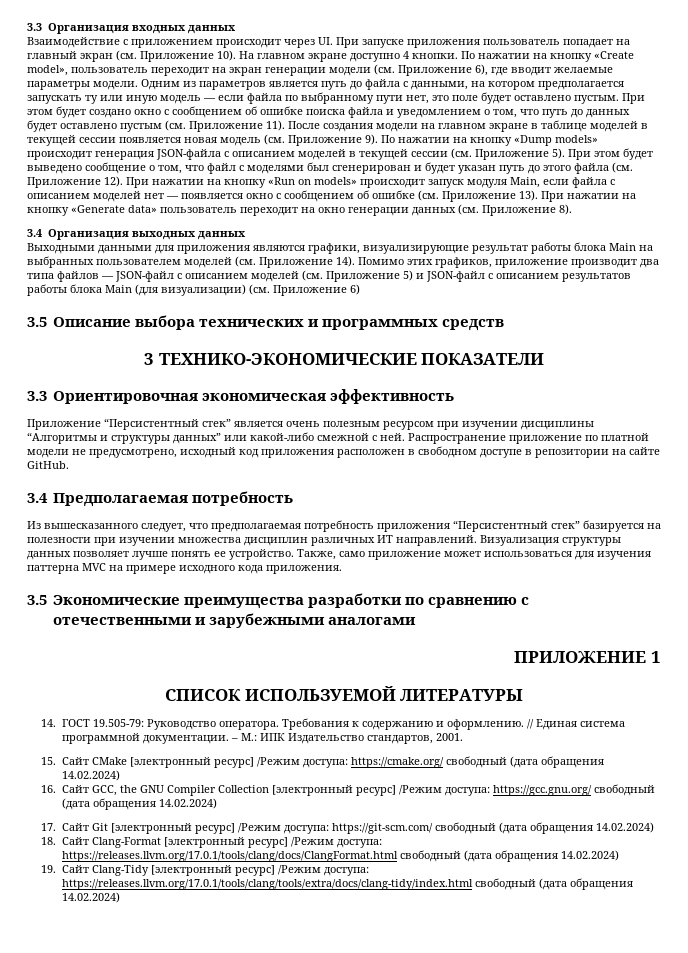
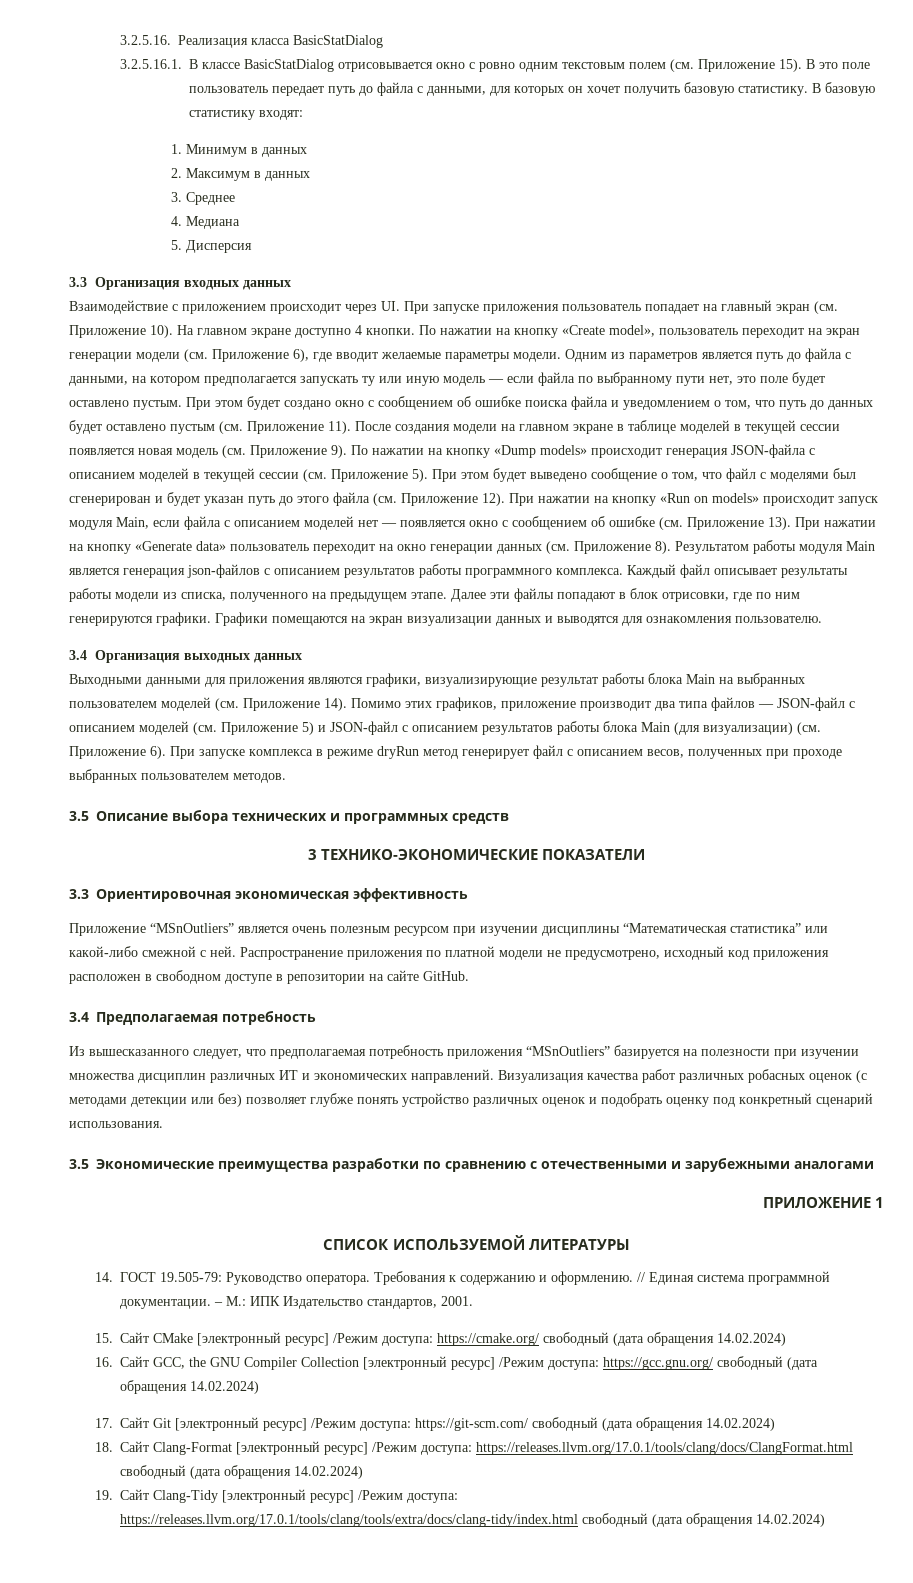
(27, 27) none -> [120,35,384,48] [120,59,871,72] [189,82,876,96] [189,110,304,120] [171,144,308,157] [171,168,311,181] [171,192,236,205] [171,216,241,229] [171,240,253,253] 3.2.5.16. Реализация класса BasicStatDialog // 3.2.5.16.1. В классе BasicStatDialog отрисовывается окно с ровно одним текстовым полем (см. Приложение 15). В это поле пользователь передает путь до файла с данными, для которых он хочет получить базовую статистику. В базовую статистику входят: // 1. Минимум в данных // 2. Максимум в данных // 3. Среднее // 4. Медиана // 5. Дисперсия //
(572, 209) none -> [675,540,875,554] [69,564,848,578] [69,588,800,602] [69,612,822,626] Результатом работы модуля Main является генерация json-файлов с описанием результатов работы программного комплекса. Каждый файл описывает результаты работы модели из списка, полученного на предыдущем этапе. Далее эти файлы попадают в блок отрисовки, где по ним генерируются графики. Графики помещаются на экран визуализации данных и выводятся для ознакомления пользователю.
[350,284,360,295] 6) -> [150,745,842,759] [69,769,286,783] 6). При запуске комплекса в режиме dryRun метод генерирует файл с описанием весов, полученных при проходе выбранных пользователем методов.
[104,418,231,430] “Персистентный стек” -> [150,923,234,933] “MSnOutliers”
[27,432,221,444] “Алгоритмы и структуры данных” -> [623,923,801,933] “Математическая статистика”
[509,435,582,444] приложение -> [347,950,423,960] приложения
[453,520,580,532] “Персистентный стек” -> [526,1046,610,1056] “MSnOutliers”
[396,535,621,546] [27,549,651,560] [27,563,342,574] направлений. Визуализация структуры данных позволяет лучше понять ее устройство. Также, само приложение может использоваться для изучения паттерна MVC на примере исходного кода приложения. -> [302,1069,867,1083] [69,1093,873,1107] [69,1121,163,1128] и экономических направлений. Визуализация качества работ различных робасных оценок (с методами детекции или без) позволяет глубже понять устройство различных оценок и подобрать оценку под конкретный сценарий использования.

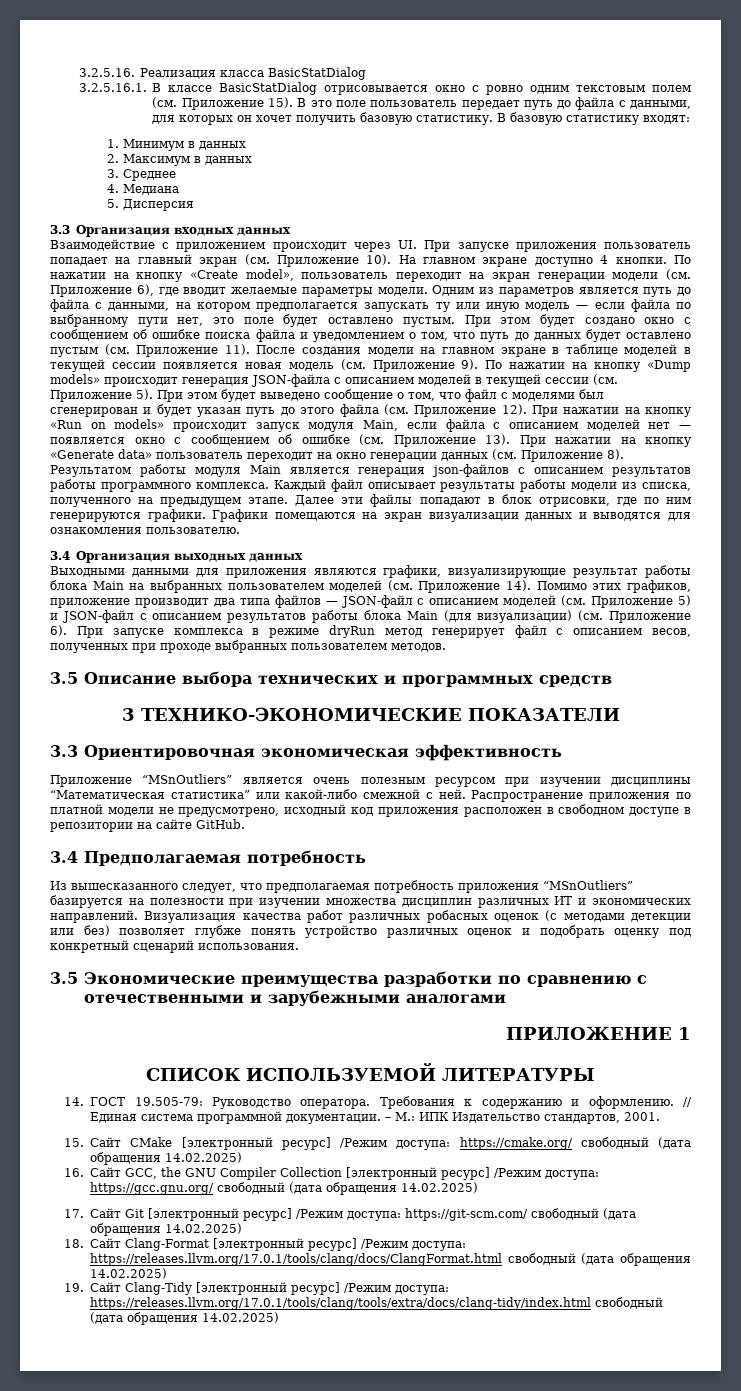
[717,1333,787,1346] 14.02.2024) -> [165,1152,243,1163] 14.02.2025)
[190,1381,260,1394] 14.02.2024) -> [401,1182,479,1193] 14.02.2025)
[706,1418,776,1431] 14.02.2024) -> [165,1223,243,1234] 14.02.2025)
[294,1466,364,1479] 14.02.2024) -> [90,1268,168,1279] 14.02.2025)
[756,1514,826,1527] 14.02.2024) -> [202,1312,280,1323] 14.02.2025)

